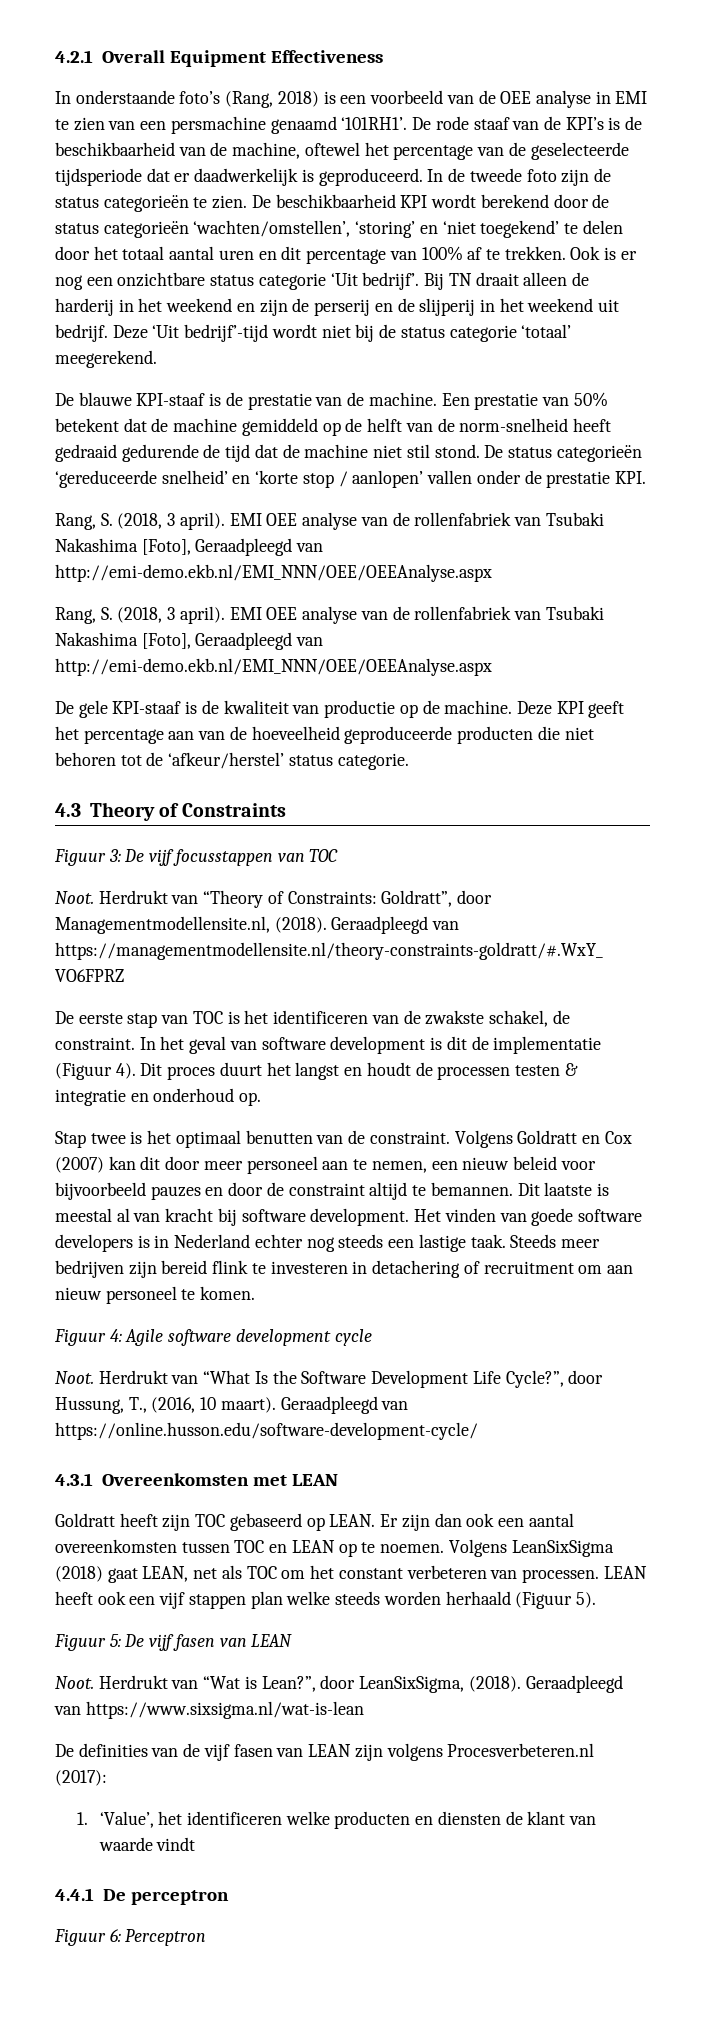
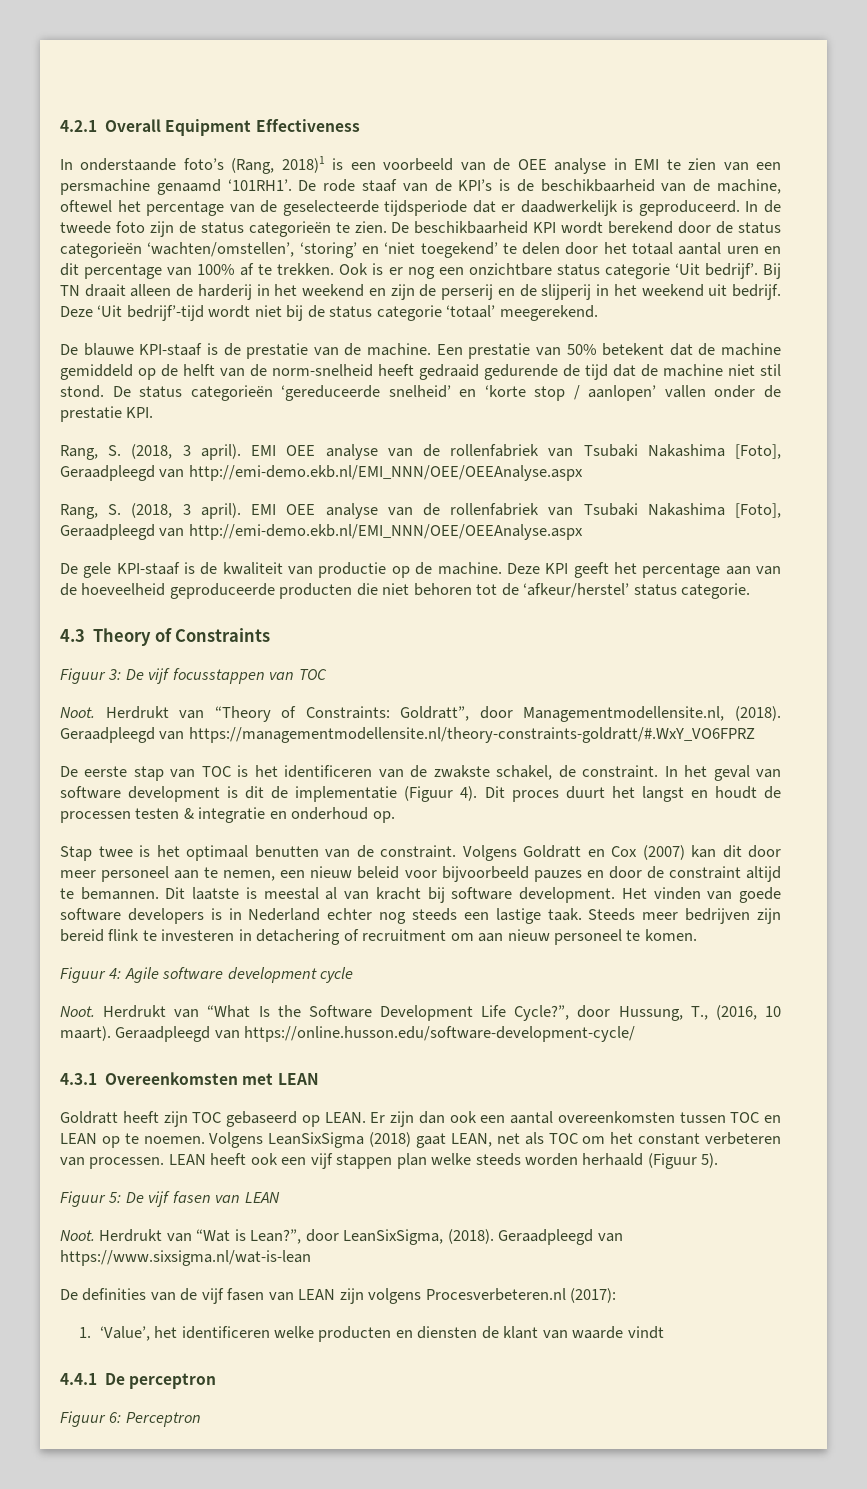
[277,91,319,107] 2018) -> [281,156,325,173] 2018)1

